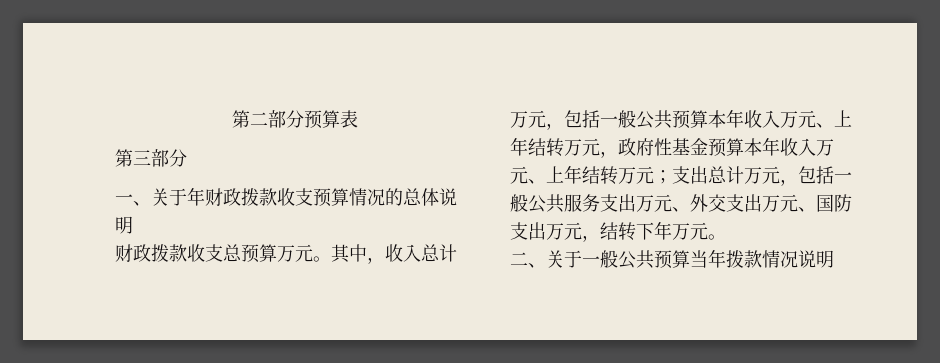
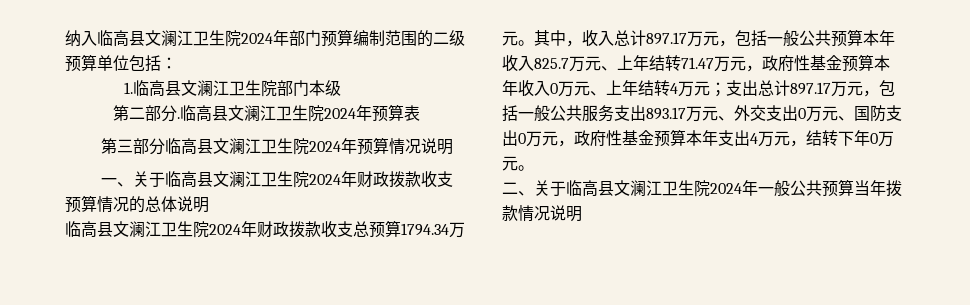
[231,110,358,129] [115,149,187,167] [115,188,187,206] 第二部分预算表 // 第三部分 // 一、关于 -> [65,29,465,47] [65,54,177,72] [123,80,341,97] [113,104,420,122] [100,137,453,155] [100,171,341,188] 纳入临高县文澜江卫生院2024年部门预算编制范围的二级预算单位包括： // 1.临高县文澜江卫生院部门本级 // 第二部分.临高县文澜江卫生院2024年预算表 // 第三部分临高县文澜江卫生院2024年预算情况说明 // 一、关于临高县文澜江卫生院2024
(133, 225) none -> [65,221,257,238] 临高县文澜江卫生院2024年
(277, 253) none -> [401,223,449,236] 1794.34
(457, 253) none -> [646,32,687,45] 897.17
[780,110,852,128] [510,137,564,157] 万元、上年结转 -> [534,55,714,72] 825.7万元、上年结转71.47
[816,139,834,156] [510,165,618,185] 万元、上年结转 -> [550,80,678,97] 0万元、上年结转4
(744, 175) none -> [790,82,831,95] 897.17
(636, 203) none -> [646,107,686,120] 893.17
(762, 203) none -> [798,108,806,119] 0
(546, 231) none -> [518,129,758,147] 0万元，政府性基金预算本年支出4
(672, 230) none -> [870,133,878,144] 0
(582, 259) none -> [566,180,758,197] 临高县文澜江卫生院2024年

